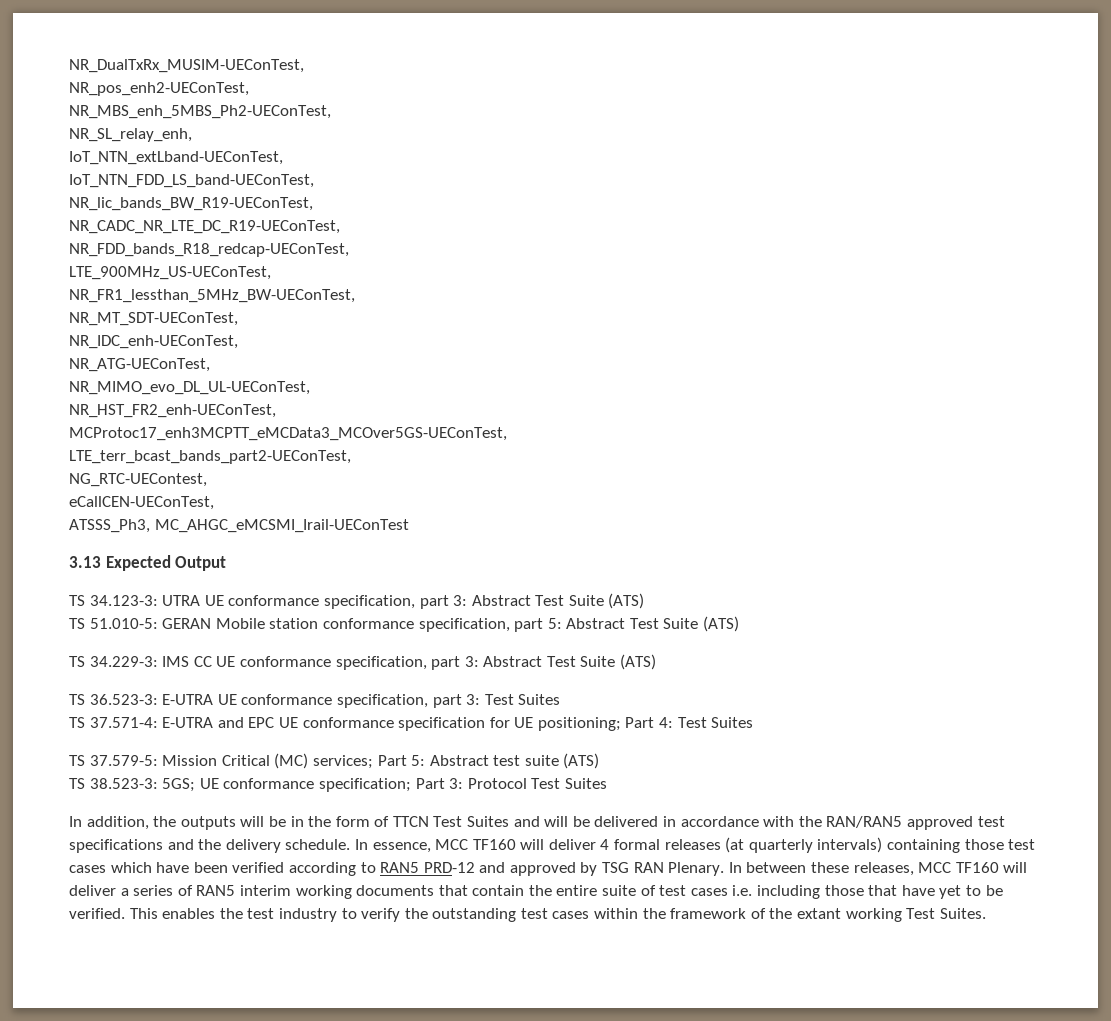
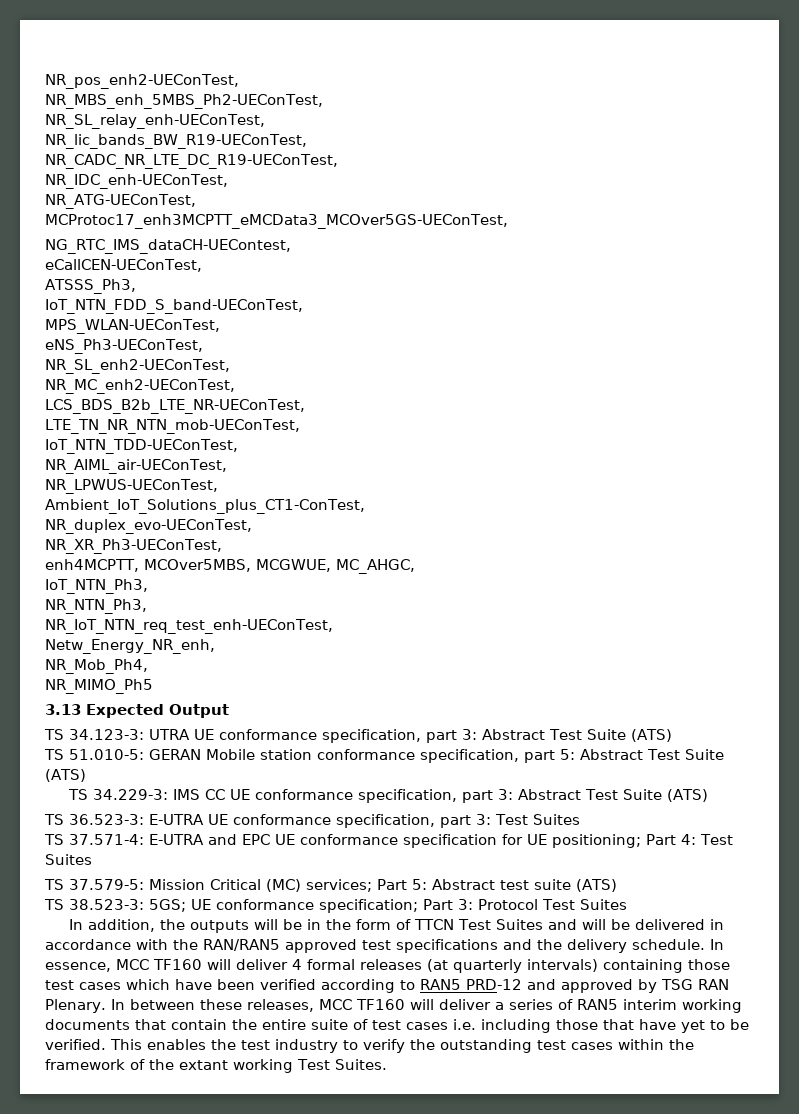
[69,59,304,73] NR_DualTxRx_MUSIM-UEConTest, // -> (45, 81) none
[69,128,192,142] [69,151,283,165] [69,174,314,188] NR_SL_relay_enh, // IoT_NTN_extLband-UEConTest, // IoT_NTN_FDD_LS_band-UEConTest, -> [45,114,265,129] NR_SL_relay_enh-UEConTest,
[69,243,349,257] [69,266,271,280] [69,289,355,303] [69,312,238,326] // NR_FDD_bands_R18_redcap-UEConTest, // LTE_900MHz_US-UEConTest, // NR_FR1_lessthan_5MHz_BW-UEConTest, // NR_MT_SDT-UEConTest, -> (338, 161) none
[69,381,310,395] [69,404,276,418] // NR_MIMO_evo_DL_UL-UEConTest, // NR_HST_FR2_enh-UEConTest, -> (196, 201) none
[69,450,351,464] [69,473,207,487] LTE_terr_bcast_bands_part2-UEConTest, // NG_RTC-UEContest, -> [45,239,291,254] NG_RTC_IMS_dataCH-UEContest,
[154,519,409,533] MC_AHGC_eMCSMI_Irail-UEConTest -> [45,299,303,314] [45,319,220,334] [45,339,203,354] [45,359,230,374] [45,379,235,394] [45,399,305,414] [45,419,300,434] [45,439,238,454] [45,459,227,474] [45,479,218,494] [45,499,365,514] [45,519,252,534] [45,539,222,554] [45,559,415,574] [45,579,148,594] [45,599,147,614] [45,619,333,634] [45,639,215,654] [45,659,148,674] [45,679,153,694] // IoT_NTN_FDD_S_band-UEConTest, // MPS_WLAN-UEConTest, // eNS_Ph3-UEConTest, // NR_SL_enh2-UEConTest, // NR_MC_enh2-UEConTest, // LCS_BDS_B2b_LTE_NR-UEConTest, // LTE_TN_NR_NTN_mob-UEConTest, // IoT_NTN_TDD-UEConTest, // NR_AIML_air-UEConTest, // NR_LPWUS-UEConTest, // Ambient_IoT_Solutions_plus_CT1-ConTest, // NR_duplex_evo-UEConTest, // NR_XR_Ph3-UEConTest, // enh4MCPTT, MCOver5MBS, MCGWUE, MC_AHGC, // IoT_NTN_Ph3, // NR_NTN_Ph3, // NR_IoT_NTN_req_test_enh-UEConTest, // Netw_Energy_NR_enh, // NR_Mob_Ph4, // NR_MIMO_Ph5

